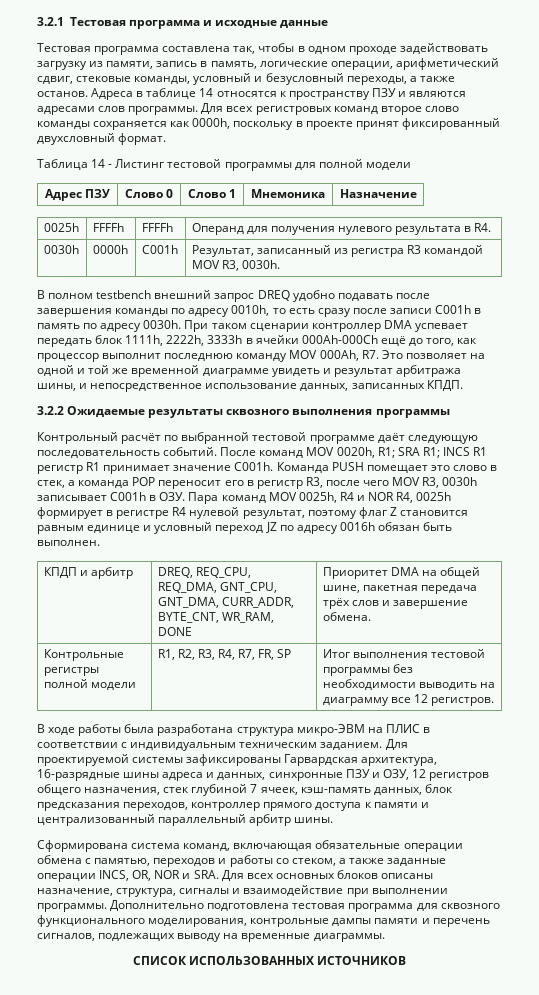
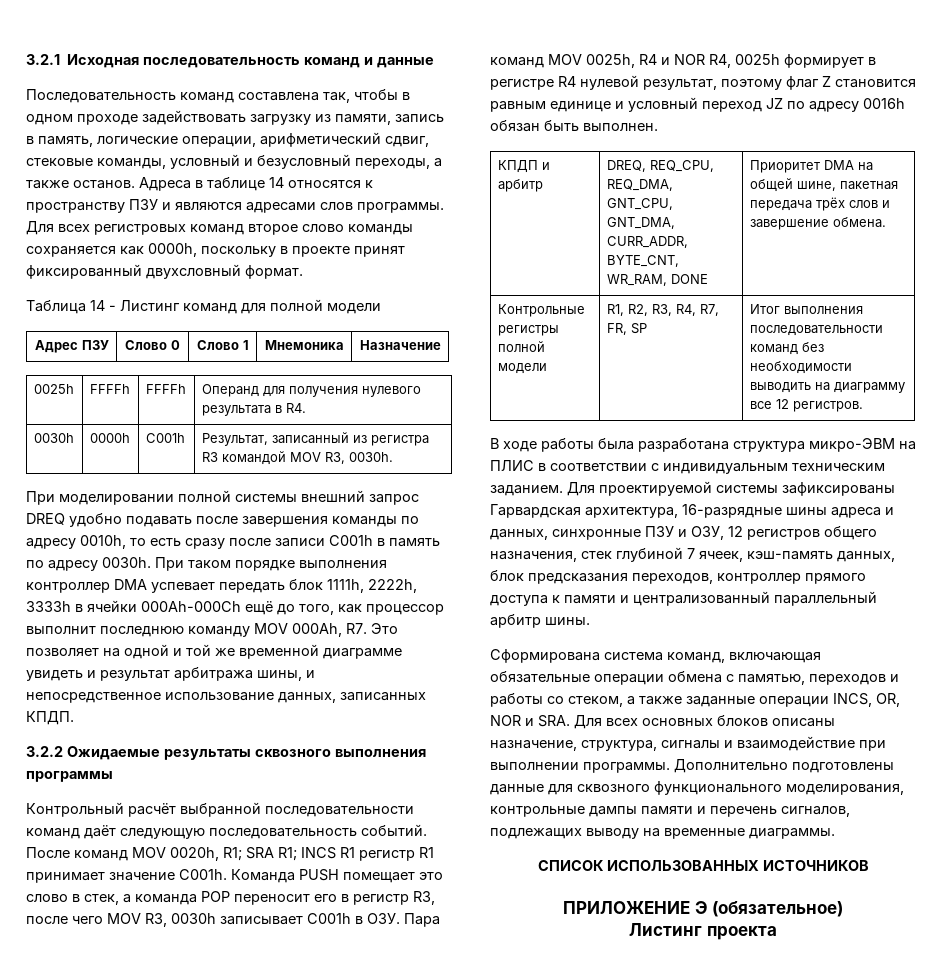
[69,17,278,29] Тестовая программа и исходные -> [67,54,374,68] Исходная последовательность команд и
[37,43,160,55] Тестовая программа -> [26,89,234,103] Последовательность команд
[167,159,292,171] тестовой программы -> [183,303,237,314] команд
[37,290,152,299] В полном testbench -> [26,490,297,505] При моделировании полной системы
[249,323,309,332] сценарии -> [235,560,387,571] порядке выполнения
[164,432,375,444] по выбранной тестовой программе -> [180,802,414,817] [26,828,80,839] выбранной последовательности команд
[430,649,485,658] [322,667,390,676] тестовой программы -> [749,325,883,336] [749,344,798,355] последовательности команд
[207,903,414,912] подготовлена тестовая программа -> [792,762,894,773] [490,784,544,795] подготовлены данные
(407, 960) none -> [562,901,844,917] [629,923,777,940] // ПРИЛОЖЕНИЕ Э (обязательное) // Листинг проекта

